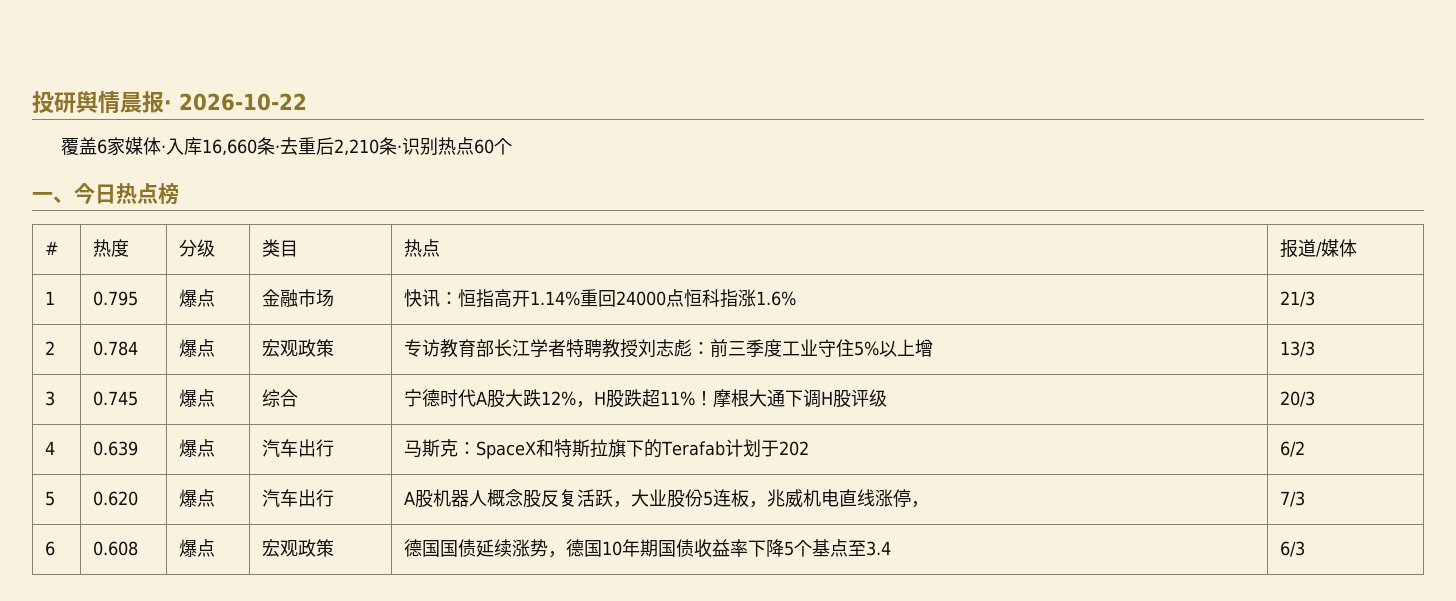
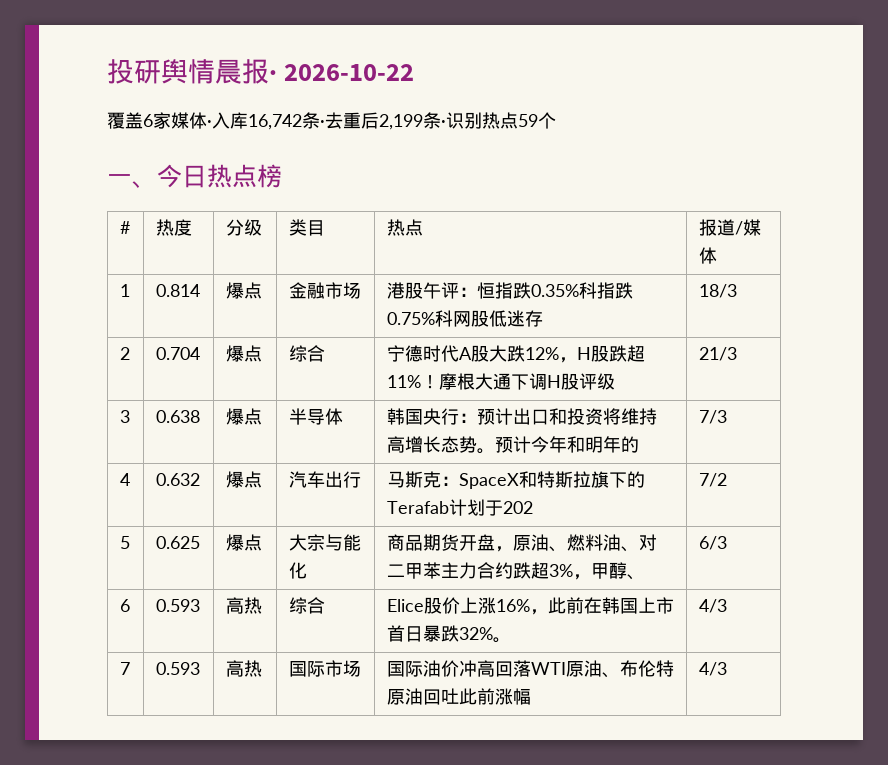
[202,139,258,156] 16,660 -> [248,114,302,130] 16,742
[334,139,380,156] 2,210 -> [379,114,423,130] 2,199
[474,139,495,154] 60 -> [518,114,538,127] 59
[92,291,138,306] 0.795 -> [155,284,200,297] 0.814
[403,289,796,308] [1279,291,1315,307] [44,341,55,355] [92,341,138,356] [178,339,215,358] [261,339,334,357] [403,339,933,358] [1279,341,1315,357] [44,391,55,406] [92,391,138,406] 快讯：恒指高开1.14%重回24000点恒科指涨1.6% | 21/3 // 2 | 0.784 | 爆点 | 宏观政策 | 专访教育部长江学者特聘教授刘志彪：前三季度工业守住5%以上增 | 13/3 // 3 | 0.745 -> [386,282,633,299] [386,310,543,327] [698,284,737,298] [119,347,130,360] [155,347,200,360] 港股午评：恒指跌0.35%科指跌0.75%科网股低迷存 | 18/3 // 2 | 0.704
[1279,391,1315,407] 20/3 -> [698,347,737,361] [119,410,130,423] [155,410,200,423] [225,408,262,425] [288,408,343,425] [386,408,657,425] [386,436,639,454] [698,410,727,424] 21/3 // 3 | 0.638 | 爆点 | 半导体 | 韩国央行：预计出口和投资将维持高增长态势。预计今年和明年的 | 7/3
[92,441,138,456] 0.639 -> [155,473,200,486] 0.632
[1279,441,1305,457] 6/2 -> [698,473,727,487] 7/2
[92,491,138,506] [178,489,215,508] [261,489,334,507] [403,489,929,508] [1279,491,1305,507] [44,541,55,556] [92,541,138,556] [178,539,215,558] [261,539,334,557] [403,539,891,558] [1279,541,1305,557] 0.620 | 爆点 | 汽车出行 | A股机器人概念股反复活跃，大业股份5连板，兆威机电直线涨停， | 7/3 // 6 | 0.608 | 爆点 | 宏观政策 | 德国国债延续涨势，德国10年期国债收益率下降5个基点至3.4 | 6/3 -> [155,536,200,549] [225,534,262,551] [288,534,361,551] [288,562,307,579] [386,534,657,552] [386,562,645,580] [698,536,727,550] [119,599,130,612] [155,599,200,612] [225,597,262,614] [288,597,325,614] [386,597,674,615] [386,625,511,643] [698,599,727,613] [119,662,130,675] [155,662,200,675] [225,660,262,677] [288,660,361,677] [386,660,674,678] [386,688,531,705] [698,662,727,676] 0.625 | 爆点 | 大宗与能化 | 商品期货开盘，原油、燃料油、对二甲苯主力合约跌超3%，甲醇、 | 6/3 // 6 | 0.593 | 高热 | 综合 | Elice股价上涨16%，此前在韩国上市首日暴跌32%。 | 4/3 // 7 | 0.593 | 高热 | 国际市场 | 国际油价冲高回落WTI原油、布伦特原油回吐此前涨幅 | 4/3

